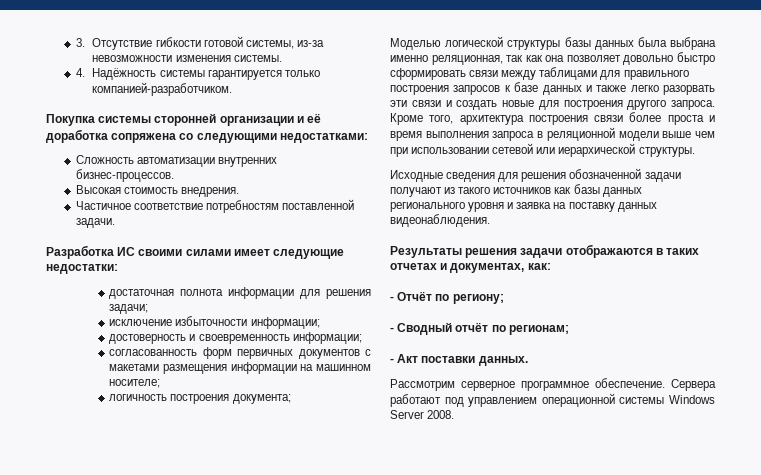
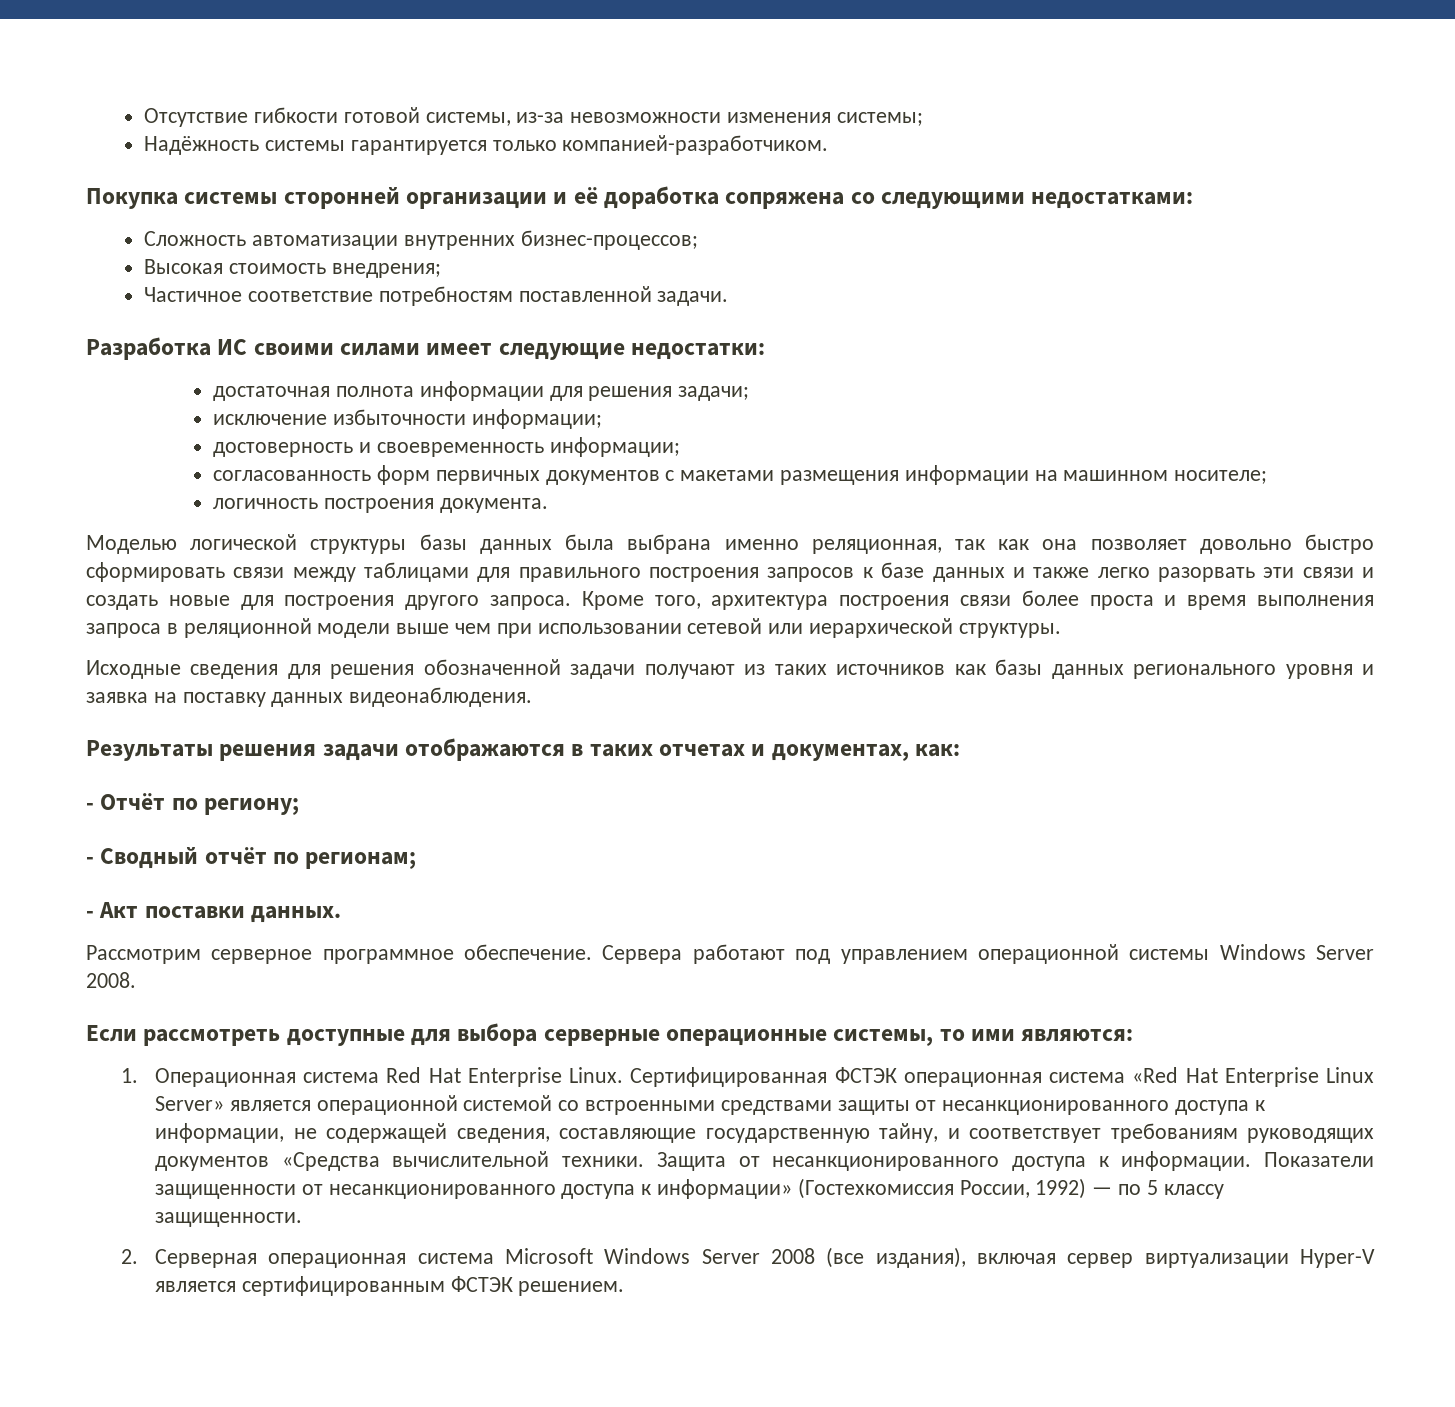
[75,38,85,47] 3. -> (144, 117) none
[233,55,282,62] [75,68,85,77] системы. // 4. -> [836,112,923,126] системы; //
[75,169,174,182] бизнес-процессов. -> [520,230,698,250] бизнес-процессов;
[180,187,239,197] внедрения. -> [331,263,441,278] внедрения;
[232,394,291,404] документа; -> [439,498,548,513] документа.
[458,187,491,194] такого -> [774,664,827,675] таких
(455, 414) none -> [86,1023,1134,1046] [120,1067,1375,1087] [155,1095,1265,1115] [155,1123,1374,1143] [155,1151,1374,1171] [155,1178,1224,1199] [155,1212,303,1227] [120,1247,1375,1268] [155,1276,625,1296] // Если рассмотреть доступные для выбора серверные операционные системы, то ими являются: // 1. Операционная система Red Hat Enterprise Linux. Сертифицированная ФСТЭК операционная система «Red Hat Enterprise Linux Server» является операционной системой со встроенными средствами защиты от несанкционированного доступа к информации, не содержащей сведения, составляющие государственную тайну, и соответствует требованиям руководящих документов «Средства вычислительной техники. Защита от несанкционированного доступа к информации. Показатели защищенности от несанкционированного доступа к информации» (Гостехкомиссия России, 1992) — по 5 классу защищенности. // 2. Серверная операционная система Microsoft Windows Server 2008 (все издания), включая сервер виртуализации Hyper-V является сертифицированным ФСТЭК решением.

